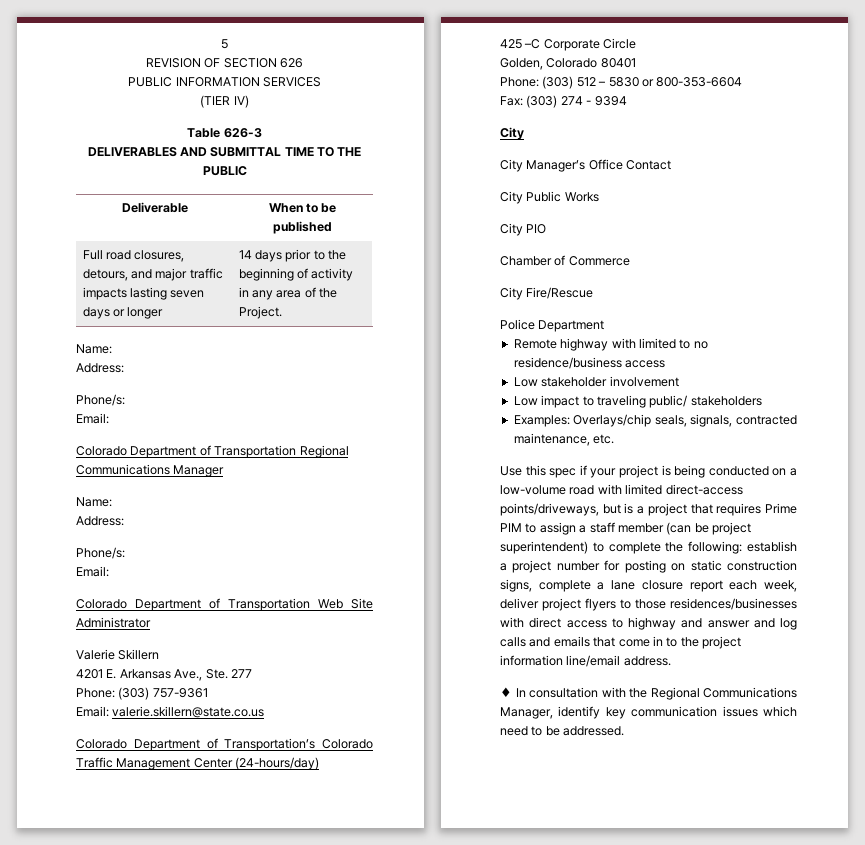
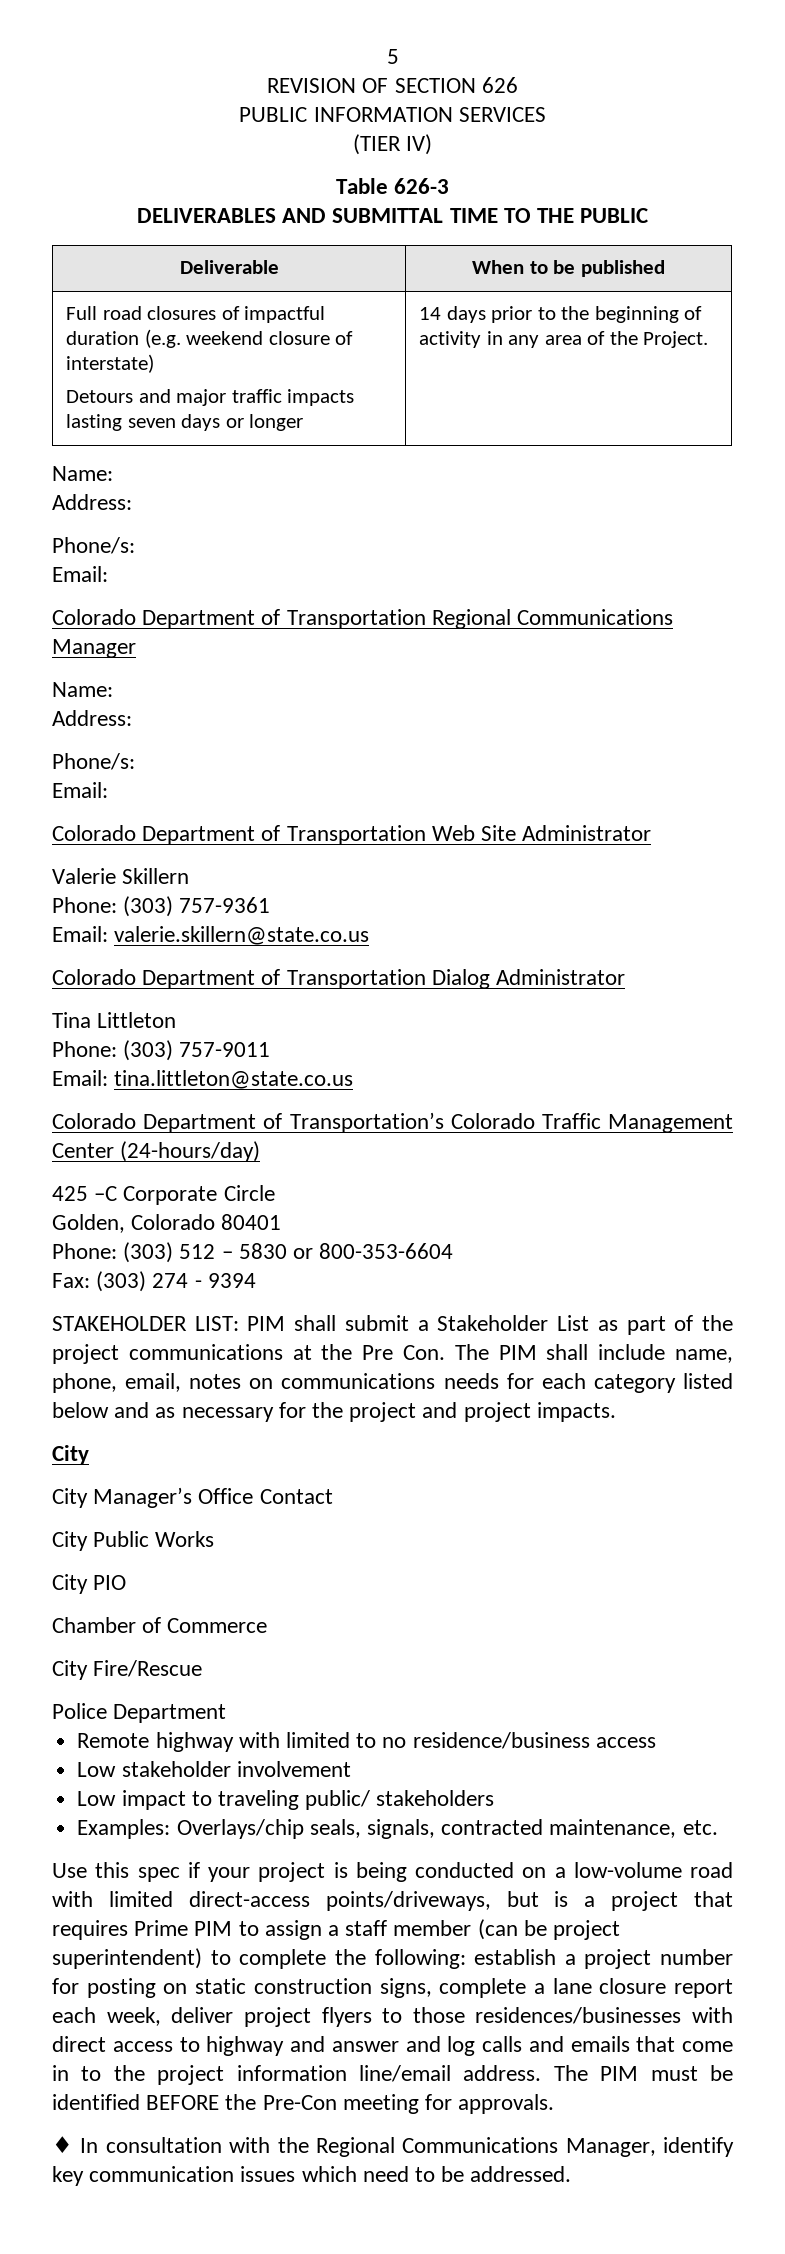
[134,250,185,262] [82,269,128,281] closures, detours, -> [147,306,326,323] [65,329,354,348] [65,354,154,373] [65,390,133,403] closures of impactful duration (e.g. weekend closure of interstate) // Detours
[76,669,252,681] // 4201 E. Arkansas Ave., Ste. 277 -> (190, 876) none
(265, 712) none -> [52,969,626,989] [52,1012,177,1028] [52,1040,271,1061] [52,1070,354,1089] // Colorado Department of Transportation Dialog Administrator // Tina Littleton // Phone: (303) 757-9011 // Email: tina.littleton@state.co.us
(627, 101) none -> [52,1315,734,1335] [52,1344,733,1364] [52,1373,733,1393] [52,1402,616,1422] // STAKEHOLDER LIST: PIM shall submit a Stakeholder List as part of the project communications at the Pre Con. The PIM shall include name, phone, email, notes on communications needs for each category listed below and as necessary for the project and project impacts.
(671, 661) none -> [553,2065,733,2081] [52,2094,555,2114] The PIM must be identified BEFORE the Pre-Con meeting for approvals.

